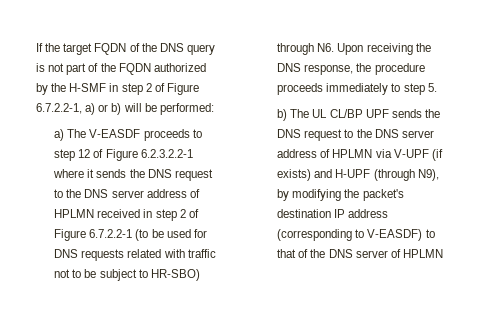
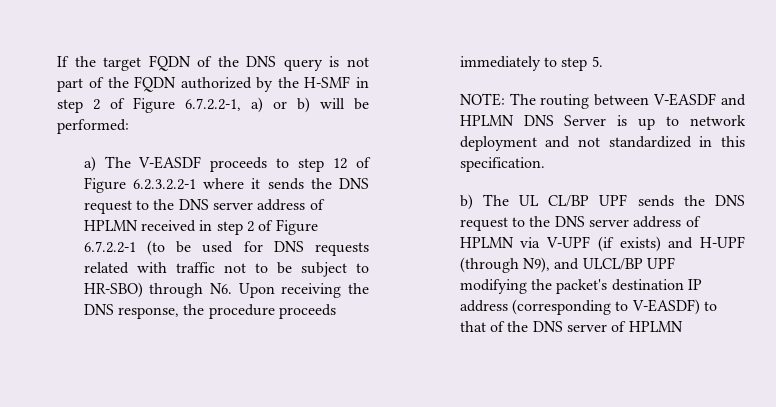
(437, 87) none -> [459,93,746,109] [459,115,746,130] [459,136,745,151] [459,157,545,172] // NOTE: The routing between V-EASDF and HPLMN DNS Server is up to network deployment and not standardized in this specification.
[277,189,290,201] by -> [554,257,675,270] and ULCL/BP UPF

